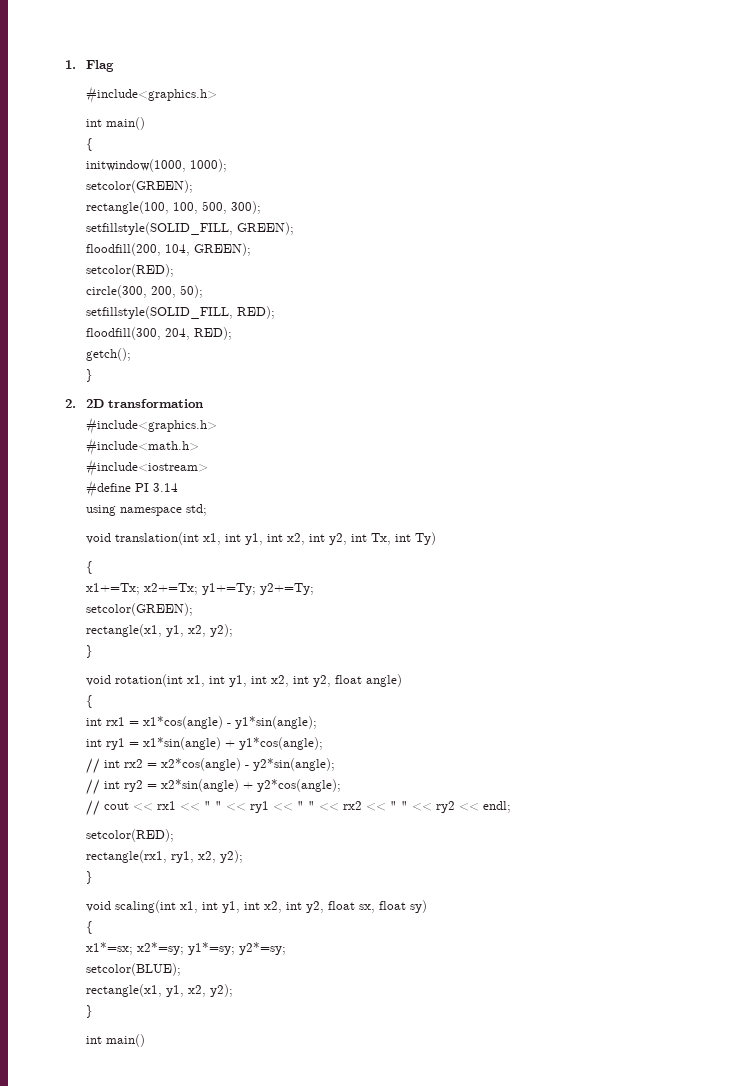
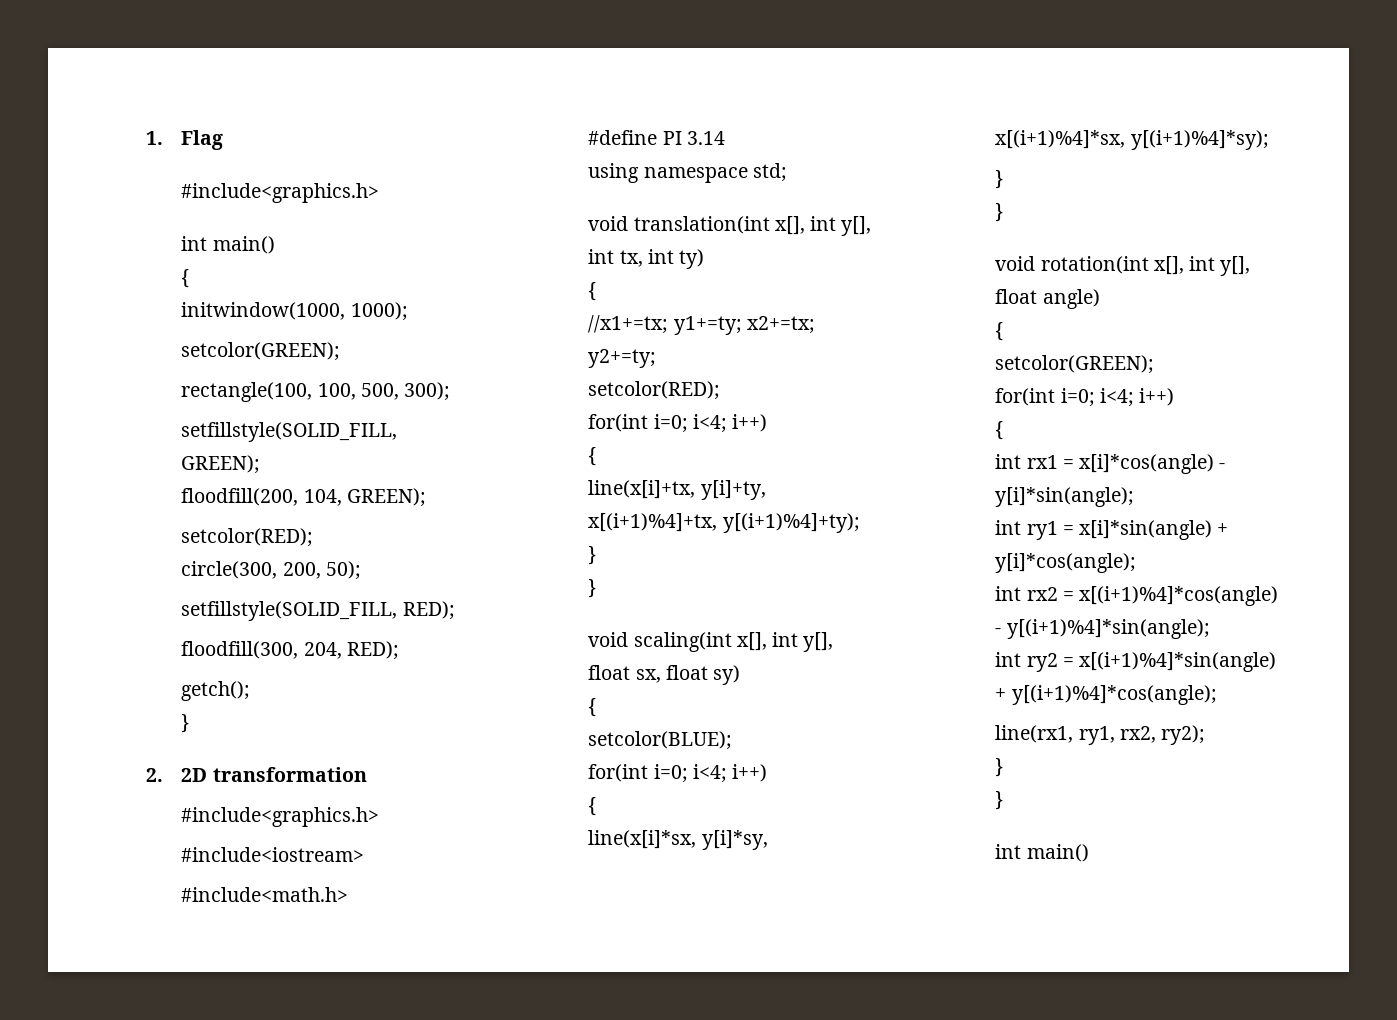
(217, 425) none -> [181,847,365,862] // #include<iostream>
[85,459,208,476] // #include<iostream> -> (349, 894) none
[202,532,436,545] [85,561,93,574] [85,583,314,595] [85,603,193,616] [85,624,233,637] [85,645,93,658] [85,674,402,687] [85,695,93,708] [85,716,317,729] [85,737,323,750] [85,758,335,774] [85,779,341,795] [85,800,511,816] [85,829,174,842] [85,850,243,863] [85,871,93,884] [85,900,324,913] x1, int y1, int x2, int y2, int Tx, int Ty) // { // x1+=Tx; x2+=Tx; y1+=Ty; y2+=Ty; // setcolor(GREEN); // rectangle(x1, y1, x2, y2); // } // void rotation(int x1, int y1, int x2, int y2, float angle) // { // int rx1 = x1*cos(angle) - y1*sin(angle); // int ry1 = x1*sin(angle) + y1*cos(angle); // // int rx2 = x2*cos(angle) - y2*sin(angle); // // int ry2 = x2*sin(angle) + y2*cos(angle); // // cout << rx1 << " " << ry1 << " " << rx2 << " " << ry2 << endl; // setcolor(RED); // rectangle(rx1, ry1, x2, y2); // } // void scaling(int x1, int y1, int x2, int y2, -> [774,216,872,236] [588,249,705,269] [588,282,597,301] [588,315,815,335] [588,349,657,368] [588,381,721,400] [588,414,768,433] [588,447,597,466] [588,480,766,500] [588,513,860,533] [588,546,597,565] [588,579,597,598] [588,632,834,652] x[], int y[], int tx, int ty) // { // //x1+=tx; y1+=ty; x2+=tx; y2+=ty; // setcolor(RED); // for(int i=0; i<4; i++) // { // line(x[i]+tx, y[i]+ty, x[(i+1)%4]+tx, y[(i+1)%4]+ty); // } // } // void scaling(int x[], int y[],
[85,942,286,955] [85,963,181,976] [85,984,233,997] x1*=sx; x2*=sy; y1*=sy; y2*=sy; // setcolor(BLUE); // rectangle(x1, y1, x2, y2); -> [588,731,733,750] [588,764,768,783] [588,797,597,816] [588,830,768,850] [995,130,1269,150] [995,170,1004,189] [995,203,1004,222] [995,256,1251,276] [995,289,1100,309] [995,322,1004,341] [995,355,1155,374] [995,388,1175,407] [995,421,1004,440] [995,454,1226,474] [995,487,1135,507] [995,520,1229,540] [995,553,1137,573] [995,586,1279,606] [995,619,1210,639] [995,652,1277,672] [995,685,1217,705] [995,725,1206,745] [995,758,1004,777] setcolor(BLUE); // for(int i=0; i<4; i++) // { // line(x[i]*sx, y[i]*sy, x[(i+1)%4]*sx, y[(i+1)%4]*sy); // } // } // void rotation(int x[], int y[], float angle) // { // setcolor(GREEN); // for(int i=0; i<4; i++) // { // int rx1 = x[i]*cos(angle) - y[i]*sin(angle); // int ry1 = x[i]*sin(angle) + y[i]*cos(angle); // int rx2 = x[(i+1)%4]*cos(angle) - y[(i+1)%4]*sin(angle); // int ry2 = x[(i+1)%4]*sin(angle) + y[(i+1)%4]*cos(angle); // line(rx1, ry1, rx2, ry2); // }

